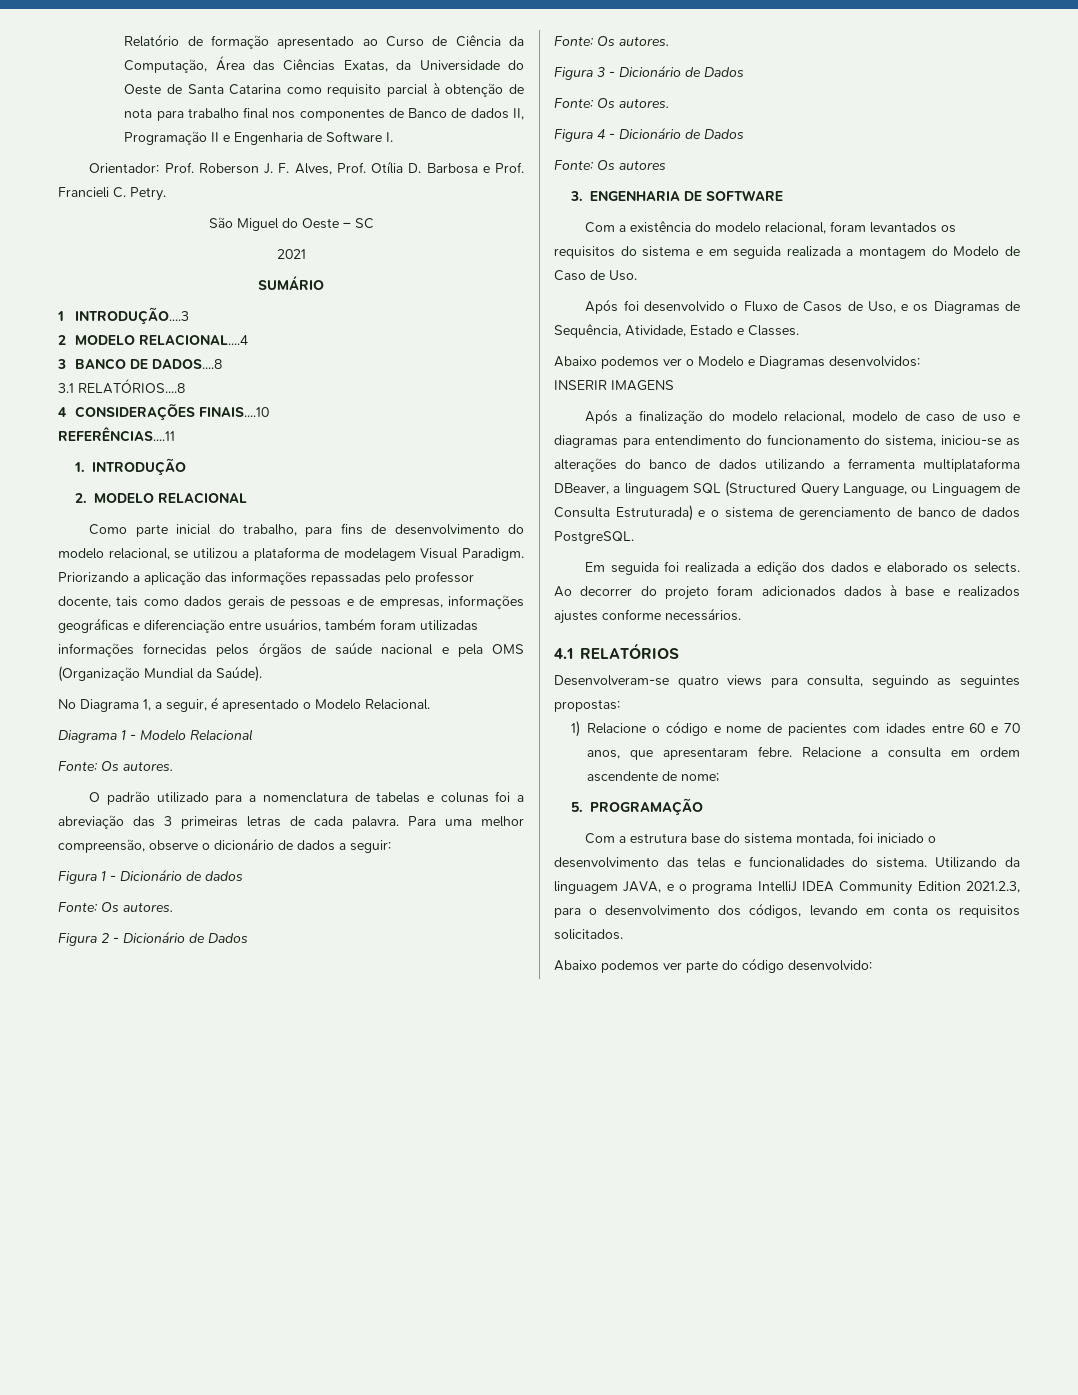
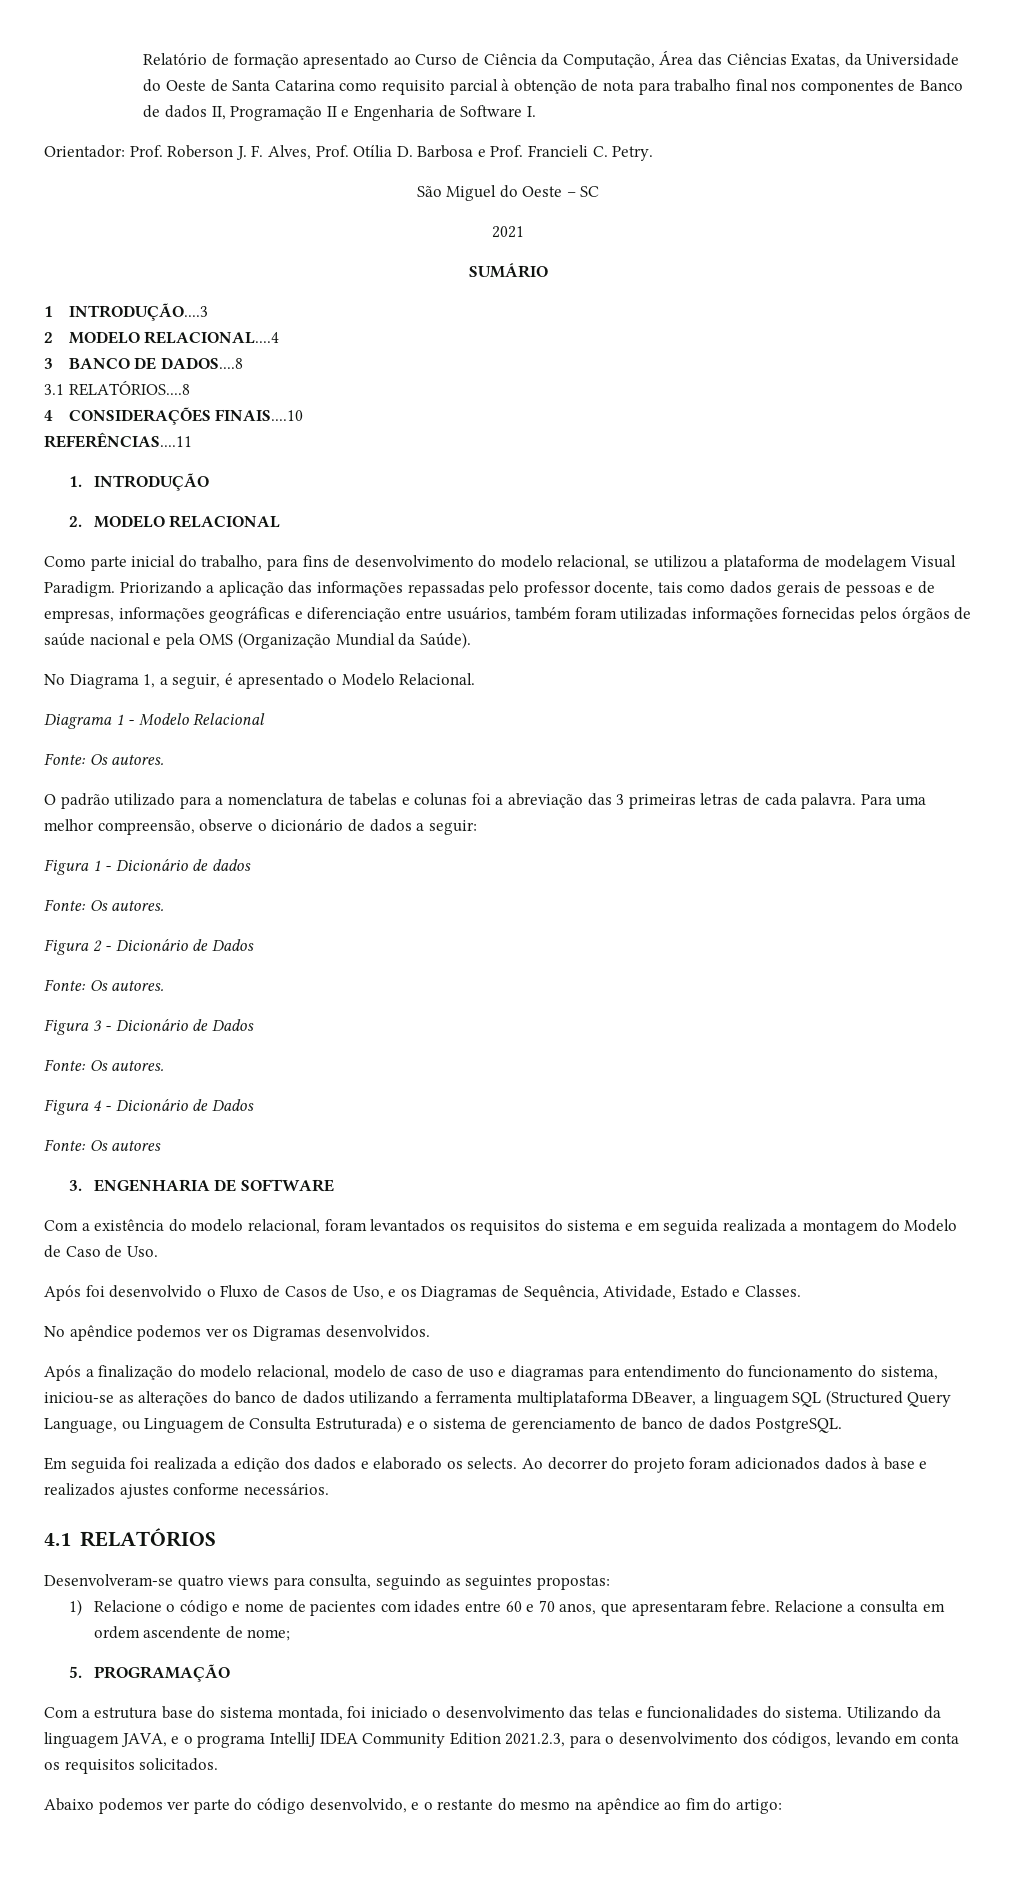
[554,356,920,369] [554,380,674,391] Abaixo podemos ver o Modelo e Diagramas desenvolvidos: // INSERIR IMAGENS -> [44,1325,430,1341] No apêndice podemos ver os Digramas desenvolvidos.
[788,960,872,971] desenvolvido: -> [309,1798,783,1814] desenvolvido, e o restante do mesmo na apêndice ao fim do artigo:

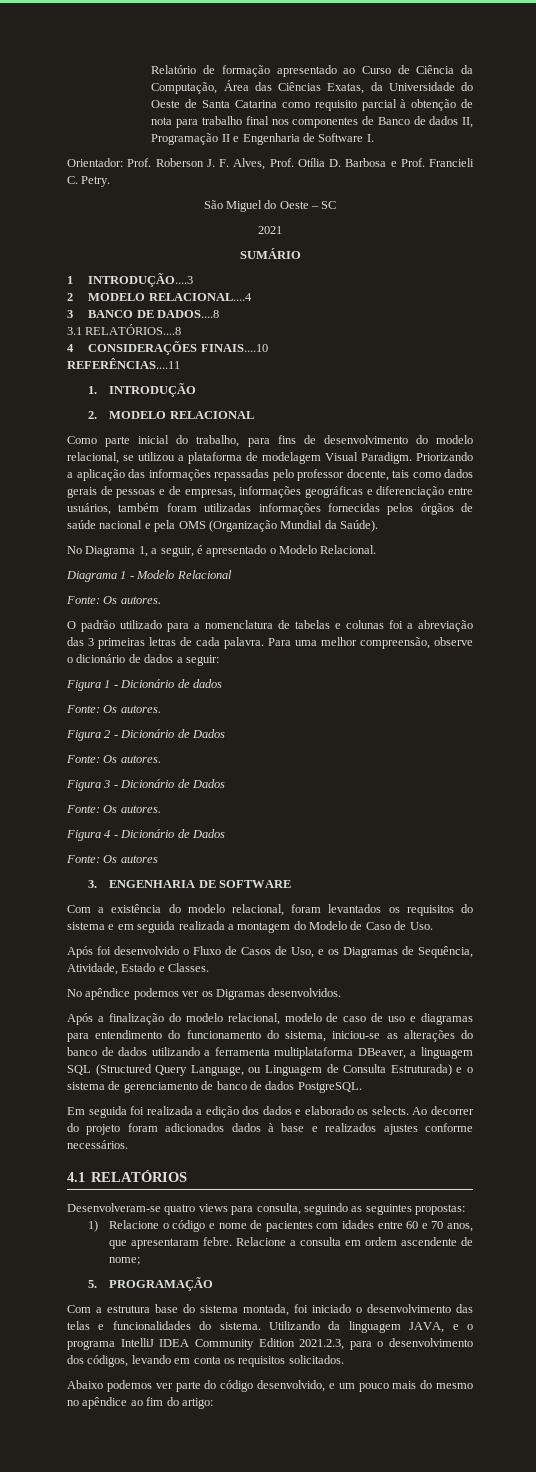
[423,1799,494,1810] o restante -> [338,1381,417,1392] um pouco mais
[575,1801,593,1810] na -> [67,1400,79,1406] no

